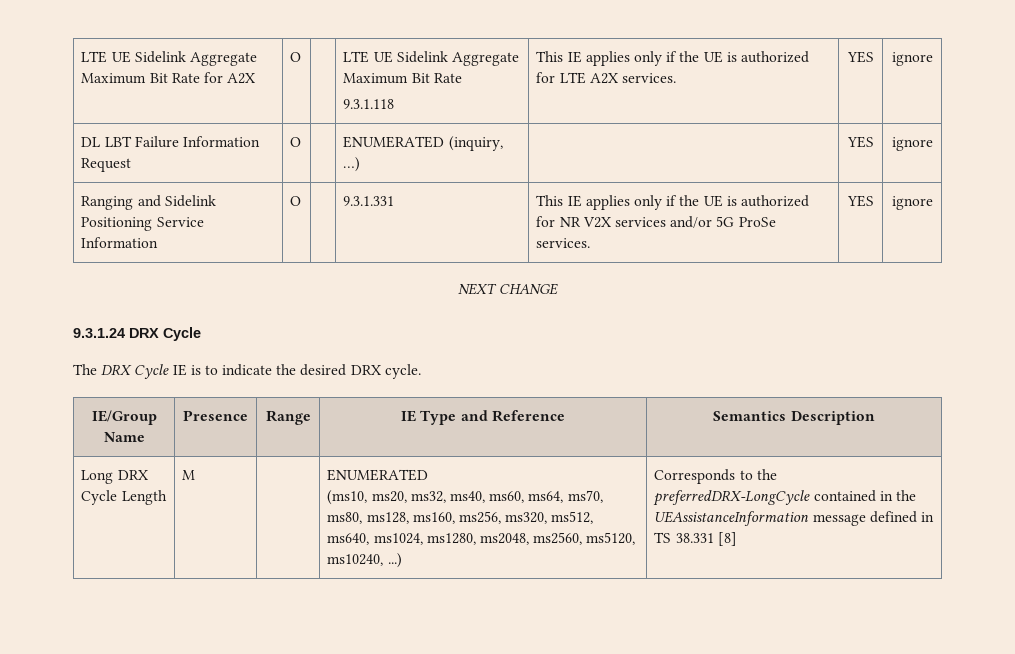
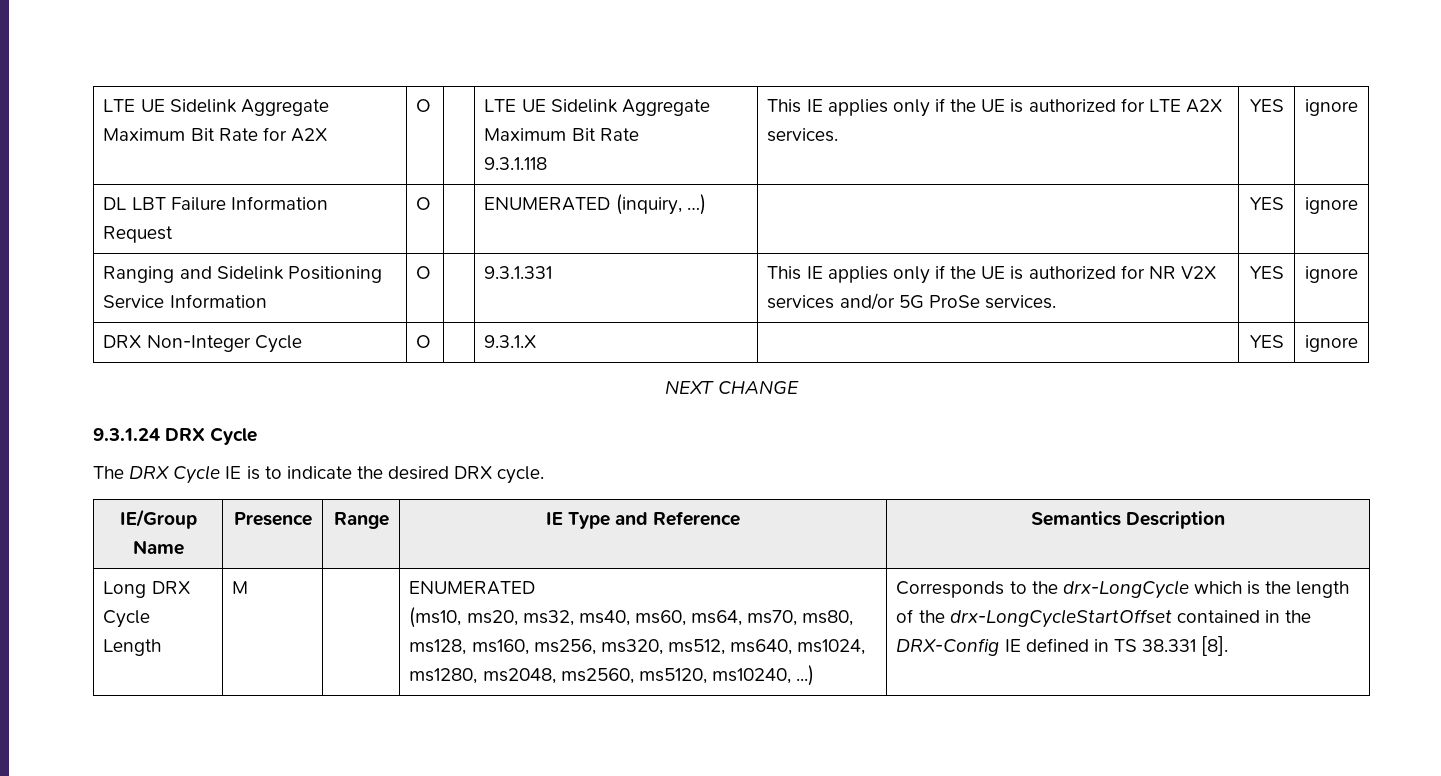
(933, 203) none -> [103,335,302,353] [416,335,432,348] [484,335,537,348] [1249,335,1284,348] [1305,335,1358,352] // DRX Non-Integer Cycle | O | | 9.3.1.X | | YES | ignore
[653,490,811,506] preferredDRX-LongCycle -> [1062,580,1350,599] [896,609,1172,628] drx-LongCycle which is the length of the drx-LongCycleStartOffset
[654,511,866,526] UEAssistanceInformation message -> [896,638,1021,656] DRX-Config IE
[717,532,737,546] [8] -> [1201,636,1229,656] [8].

